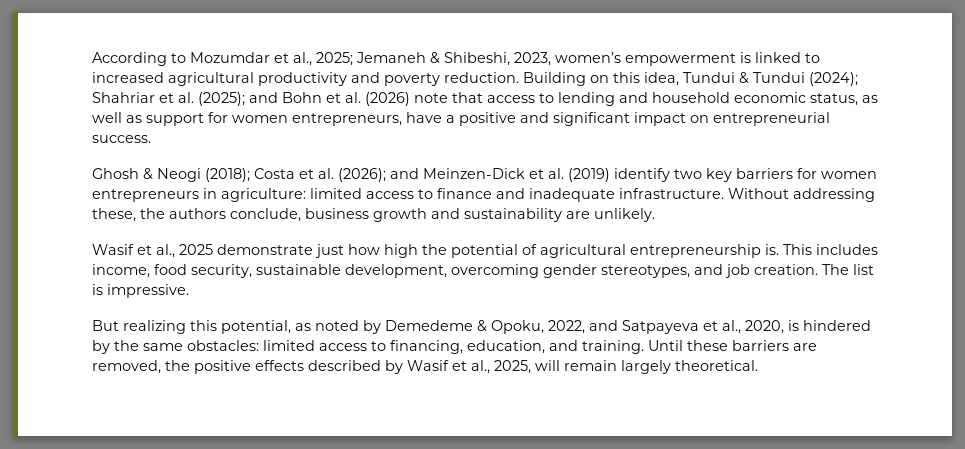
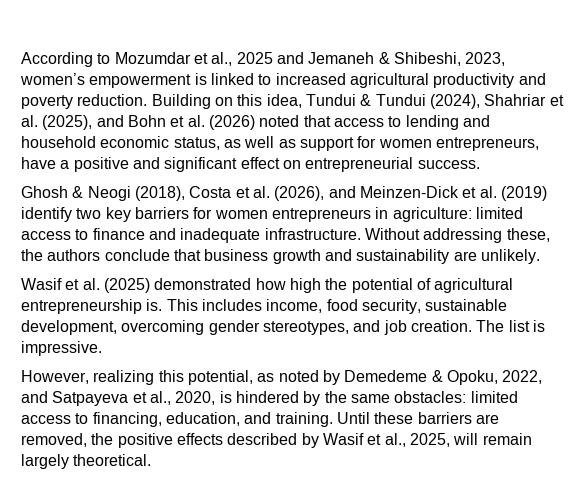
[316,52,353,66] 2025; -> [236,52,304,64] 2025 and
[809,72,858,86] (2024); -> [429,94,480,109] (2024),
[198,92,245,106] (2025); -> [42,115,93,130] (2025),
[414,93,448,103] note -> [259,115,300,127] noted
[634,112,686,126] impact -> [240,157,280,169] effect
[205,168,250,182] (2018); -> [134,186,185,201] (2018),
[338,168,386,182] (2026); -> [274,186,325,201] (2026),
[230,208,301,222] conclude, -> [104,249,201,261] conclude that
[156,244,344,258] al., 2025 demonstrate just -> [82,278,252,293] al. (2025) demonstrated
[92,320,119,331] But -> [21,370,89,384] However,

